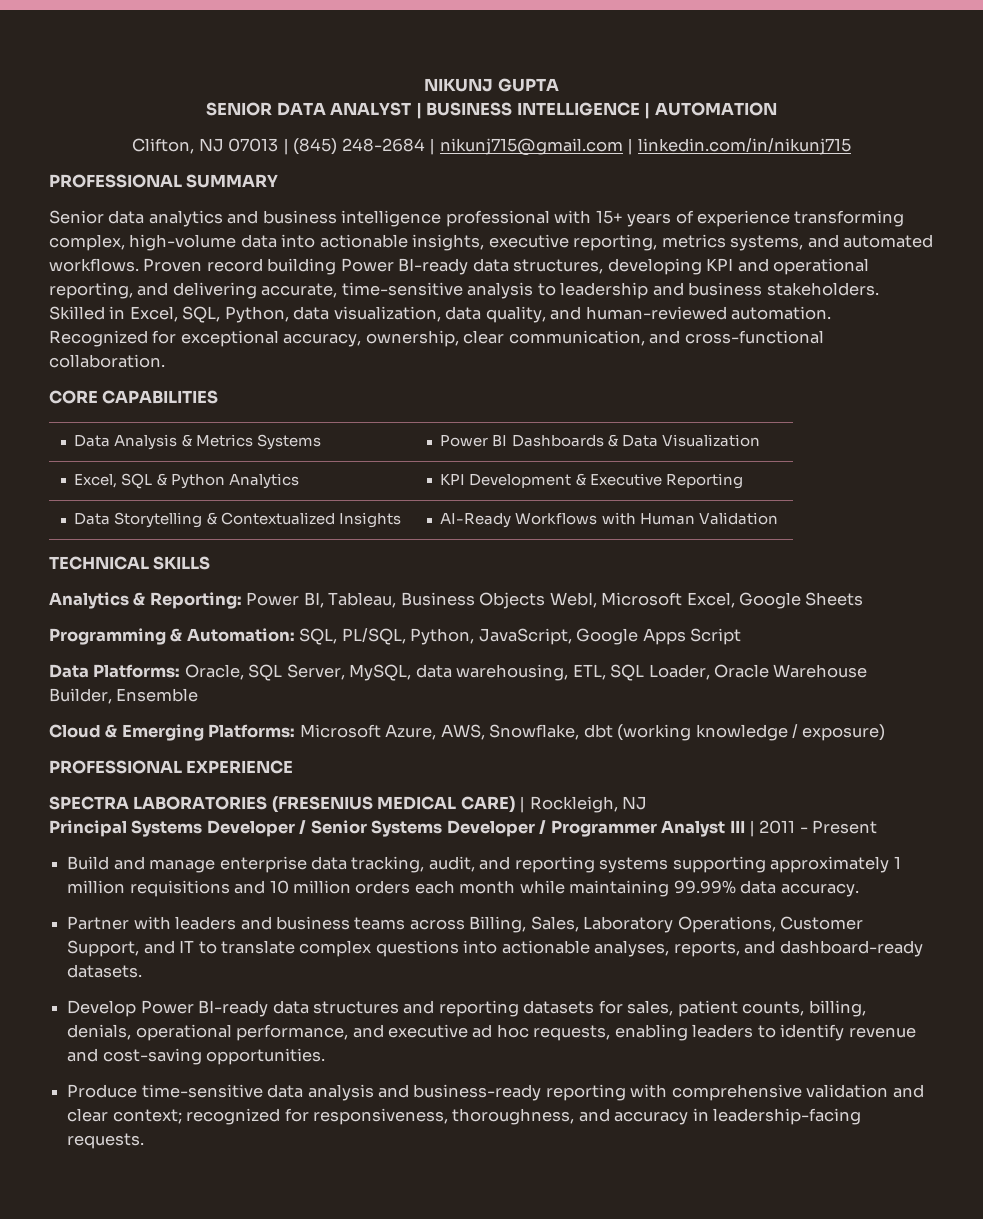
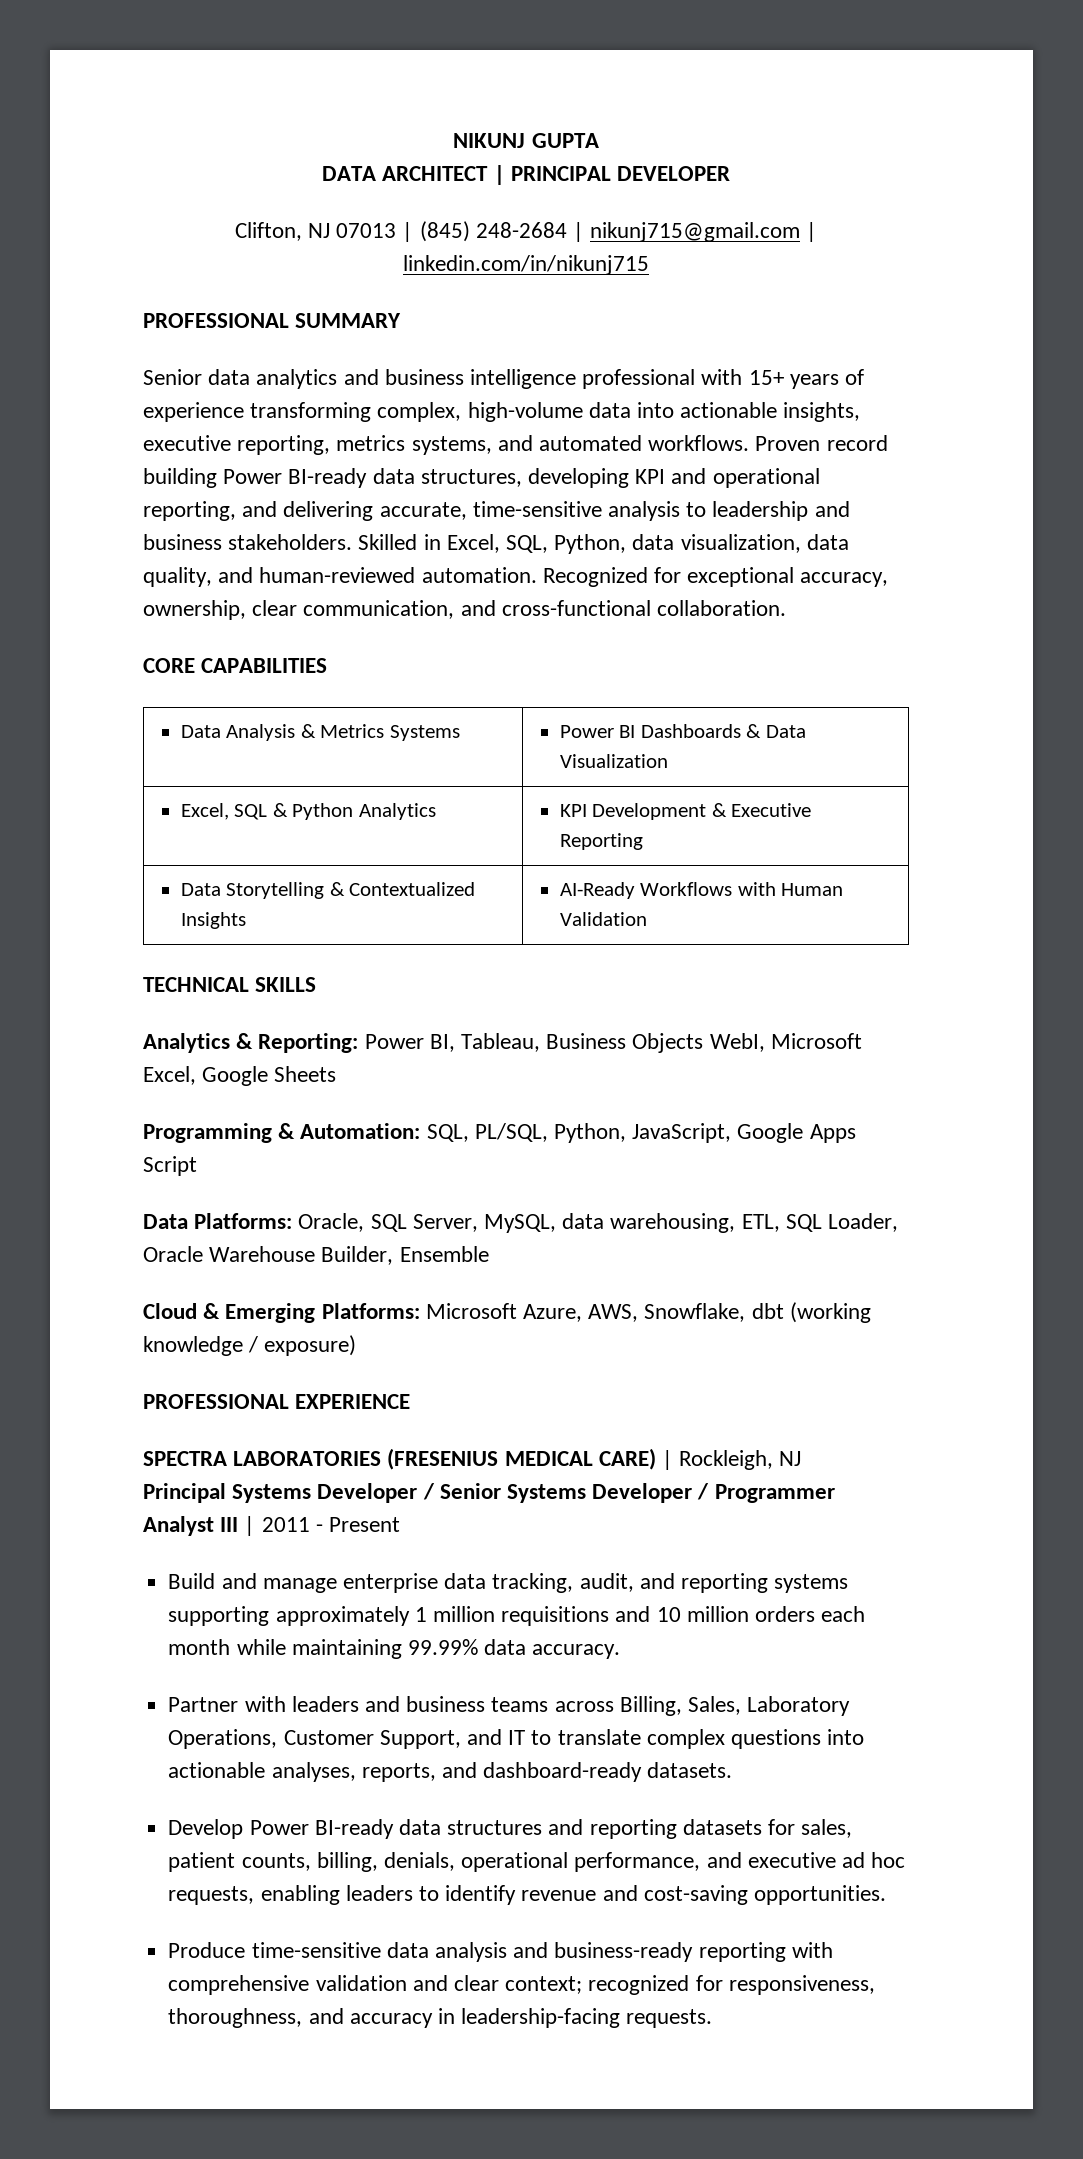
[206,102,777,119] SENIOR DATA ANALYST | BUSINESS INTELLIGENCE | AUTOMATION -> [322,165,730,185] DATA ARCHITECT | PRINCIPAL DEVELOPER

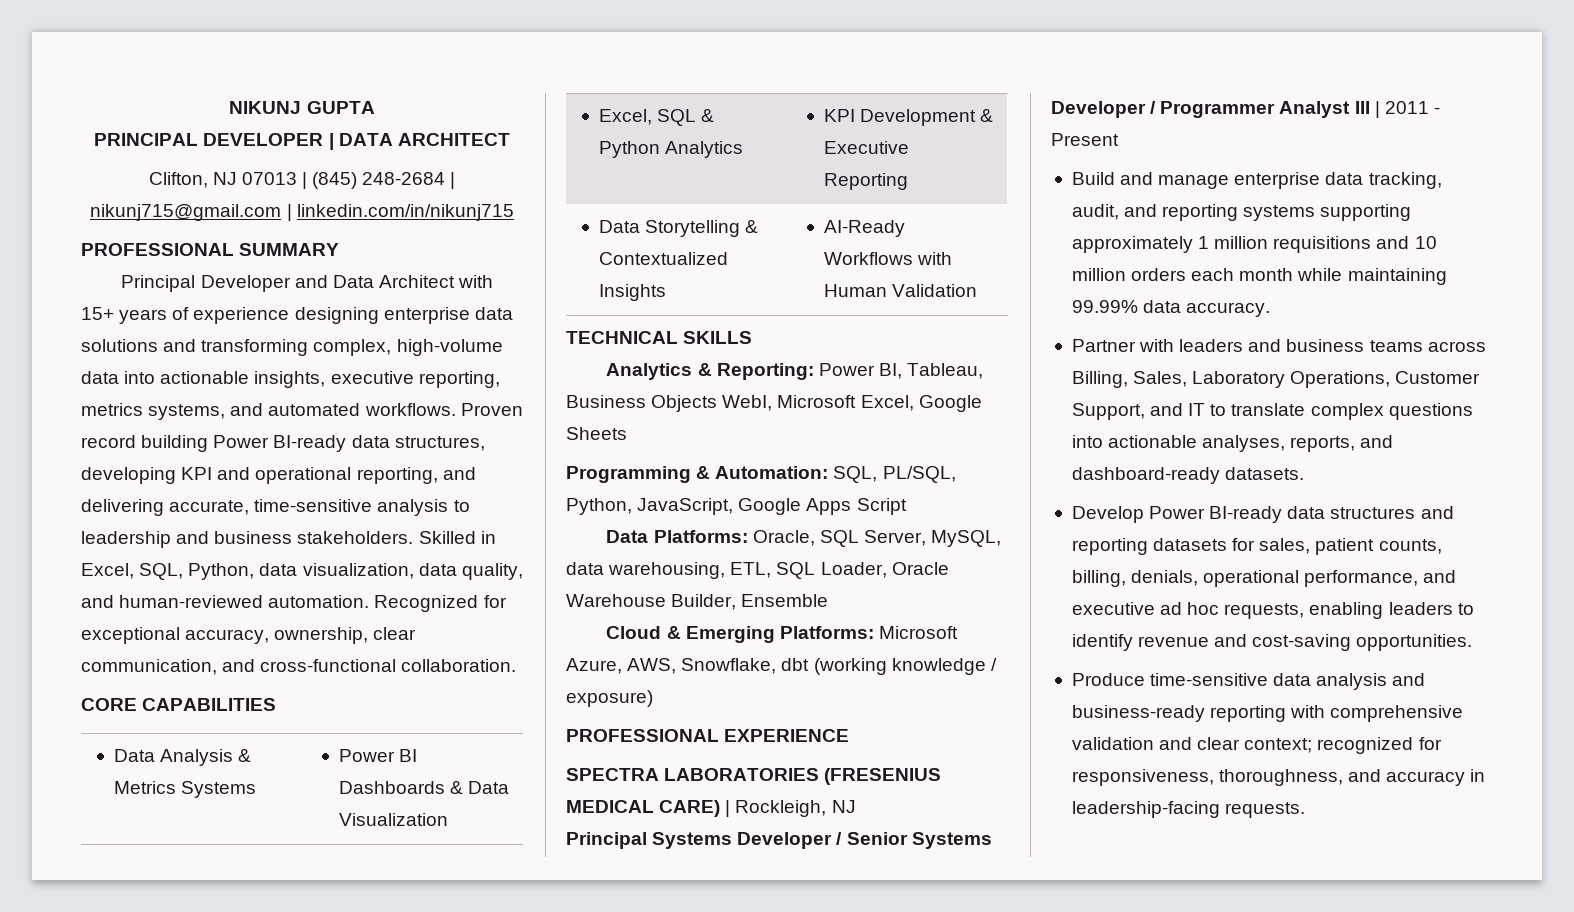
(599, 140) none -> [94,133,334,150] PRINCIPAL DEVELOPER |
[493,165,730,185] | PRINCIPAL DEVELOPER -> (510, 139) none
[143,369,696,389] Senior data analytics and business intelligence professional -> [121,275,455,292] Principal Developer and Data Architect
(244, 412) none -> [294,307,513,324] [81,339,197,352] designing enterprise data solutions and

